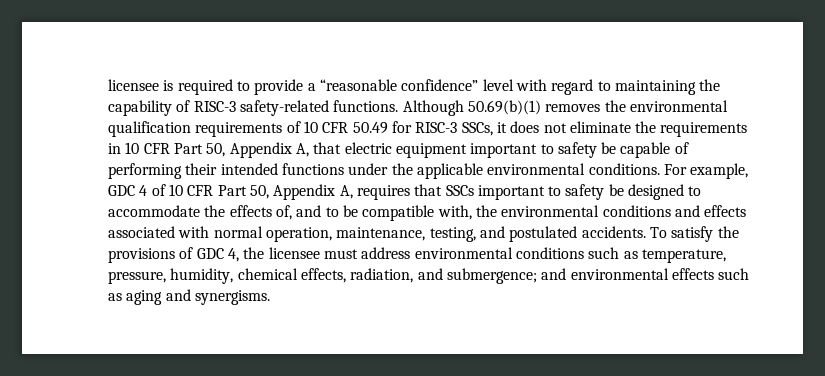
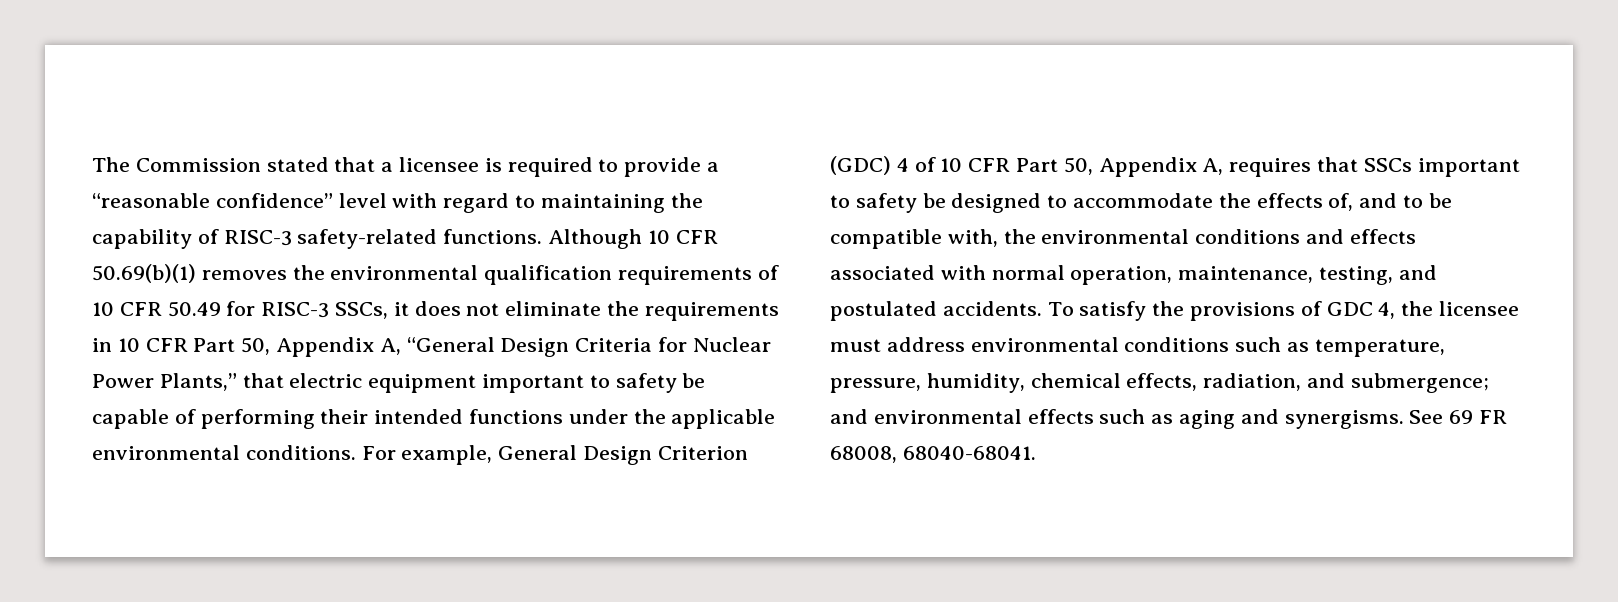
(108, 85) none -> [92,157,394,172] The Commission stated that a
(464, 108) none -> [647,230,718,244] 10 CFR
(309, 150) none -> [406,337,771,357] [92,373,237,391] “General Design Criteria for Nuclear Power Plants,”
[108,185,135,196] GDC -> [498,445,748,465] [830,156,891,175] General Design Criterion (GDC)
(270, 297) none -> [1409,410,1508,424] [830,446,1036,463] See 69 FR 68008, 68040-68041.

